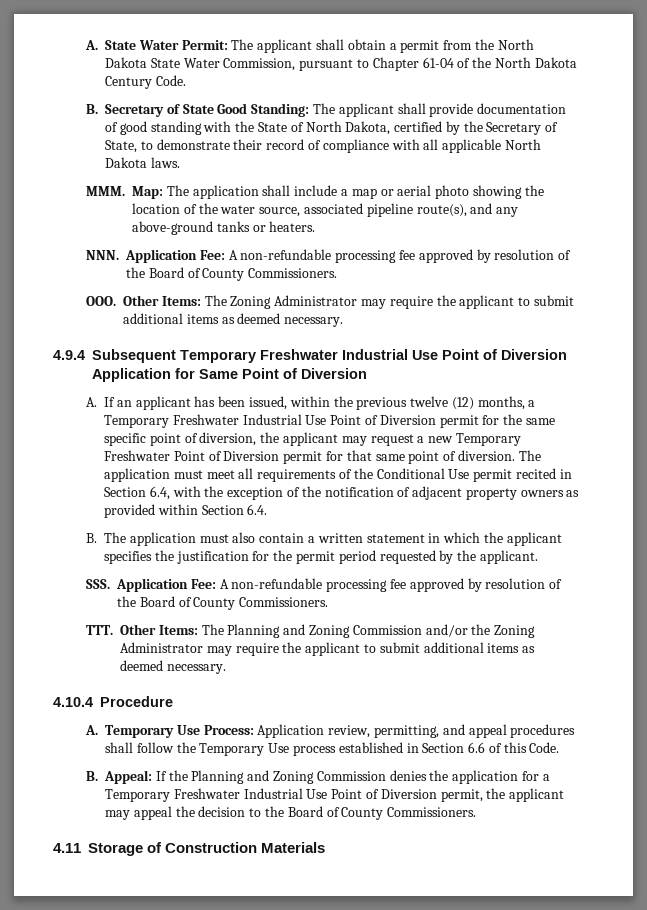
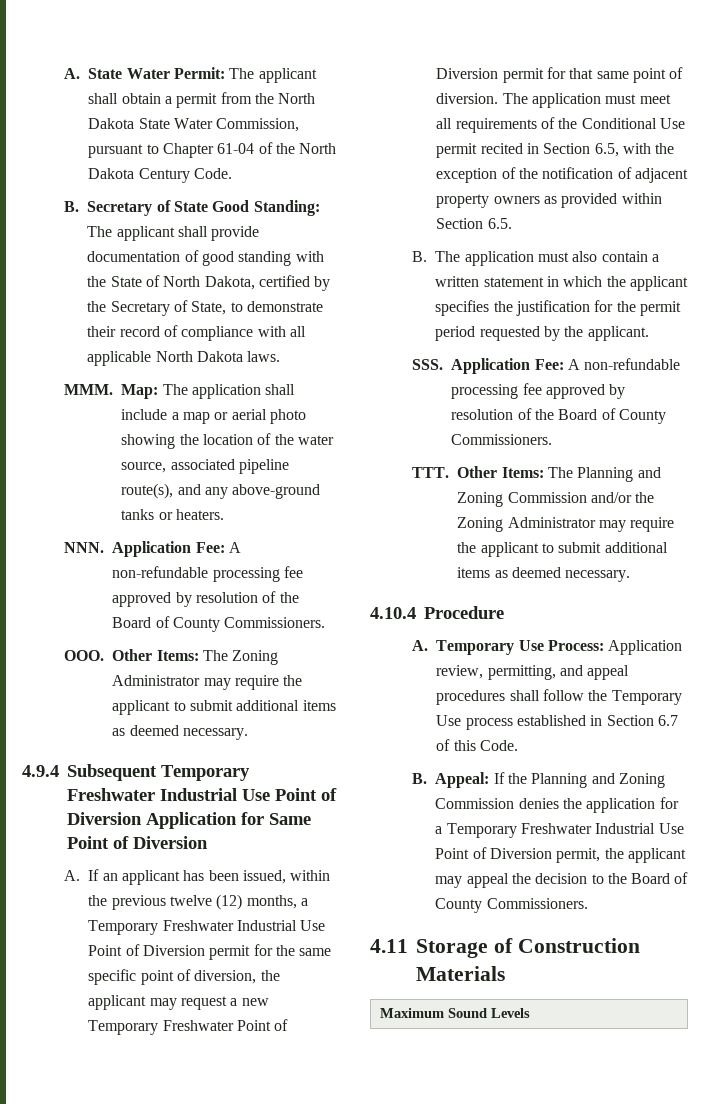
[149,486,170,500] 6.4, -> [594,143,619,157] 6.5,
[247,504,268,515] 6.4. -> [487,218,512,229] 6.5.
[468,742,486,753] 6.6 -> [657,715,678,726] 6.7
(326, 847) none -> [379,1008,530,1018] // Maximum Sound Levels

